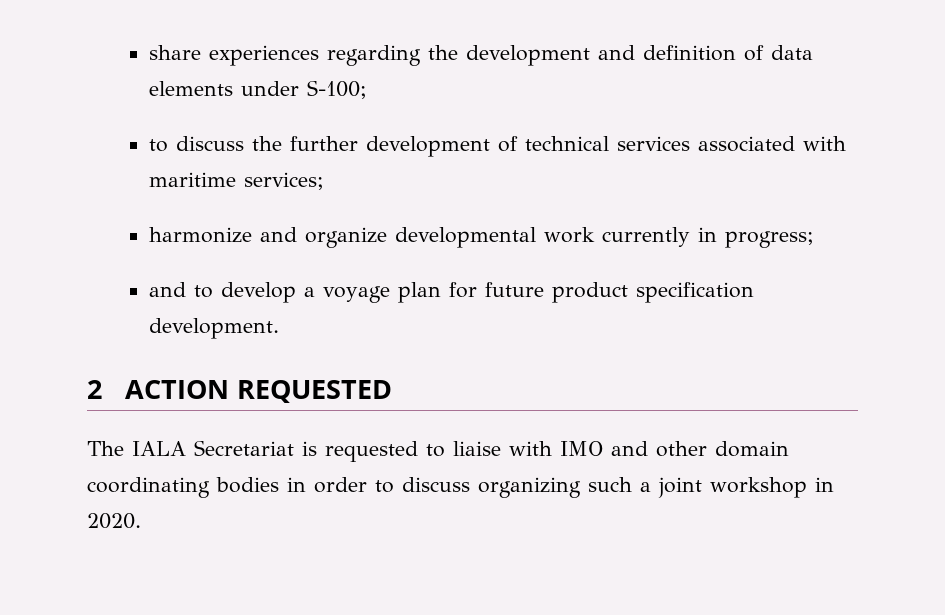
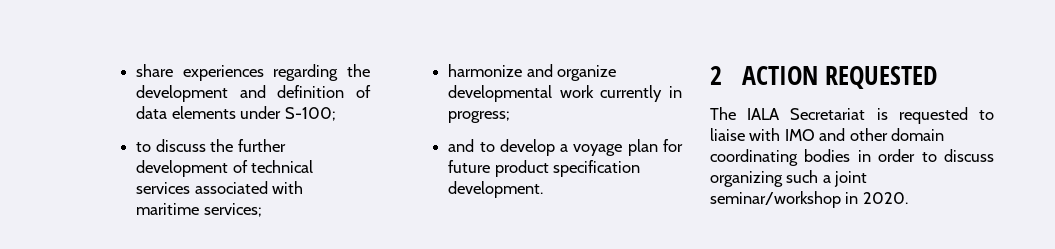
[710,477,807,498] workshop -> [710,191,841,208] seminar/workshop

